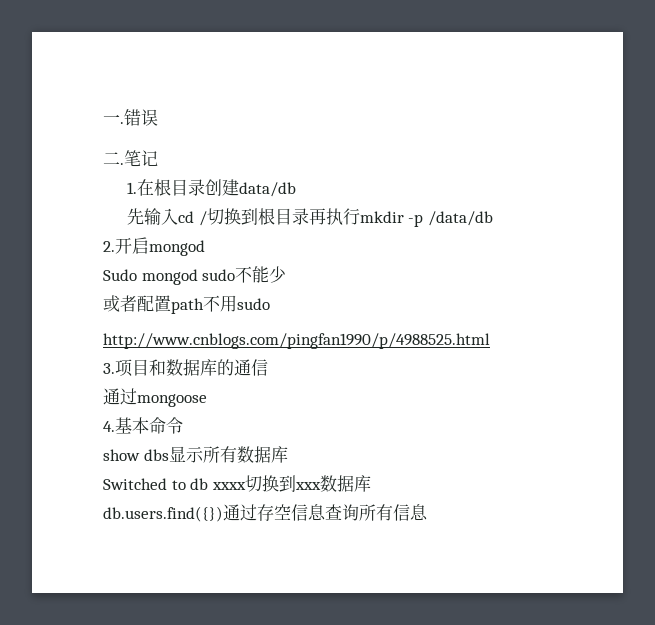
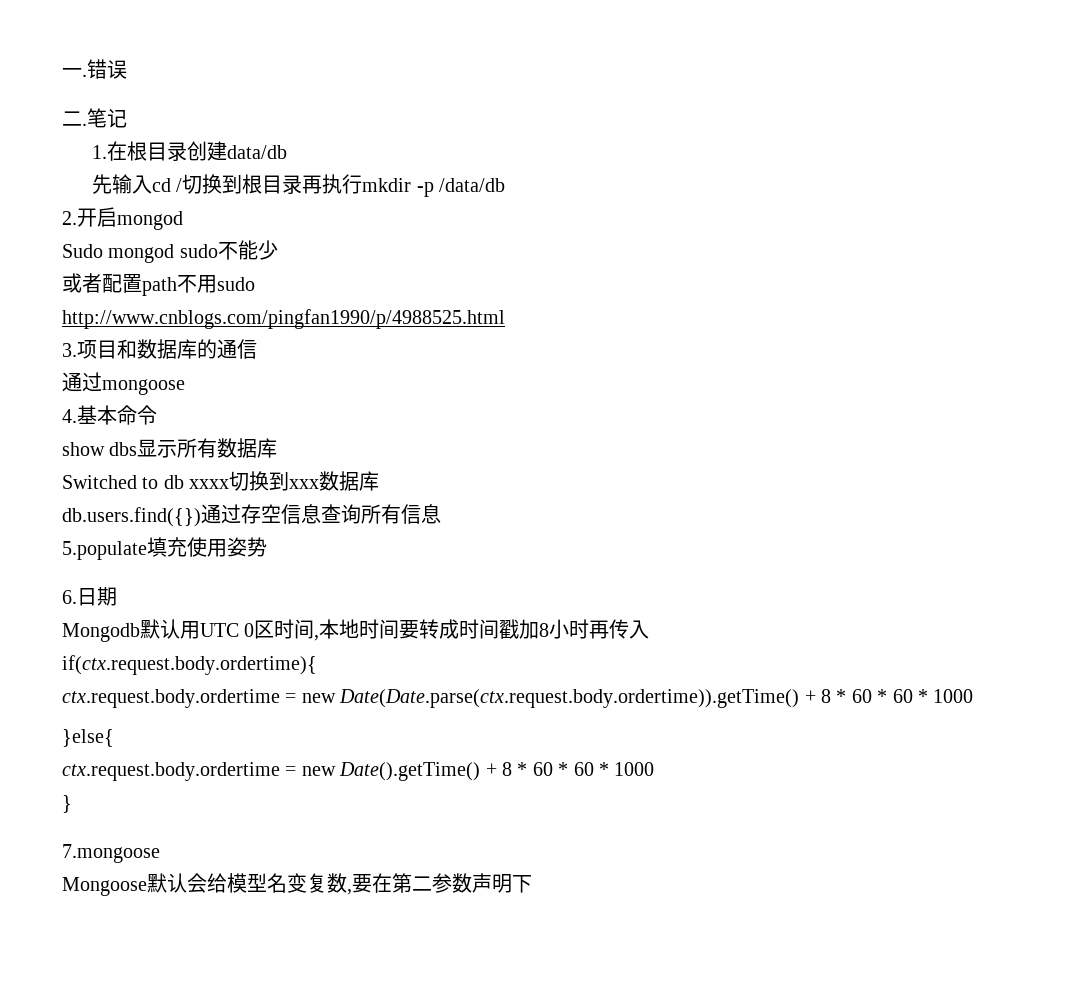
(428, 512) none -> [62,537,267,560] [62,587,117,606] [62,619,650,642] [62,655,317,675] [62,689,974,708] [62,729,114,747] [62,762,655,781] [62,795,72,813] [62,844,160,863] [62,873,532,896] // 5.populate填充使用姿势 // 6.日期 // Mongodb默认用UTC 0区时间,本地时间要转成时间戳加8小时再传入 // if(ctx.request.body.ordertime){ // ctx.request.body.ordertime = new Date(Date.parse(ctx.request.body.ordertime)).getTime() + 8 * 60 * 60 * 1000 // }else{ // ctx.request.body.ordertime = new Date().getTime() + 8 * 60 * 60 * 1000 // } // 7.mongoose // Mongoose默认会给模型名变复数,要在第二参数声明下

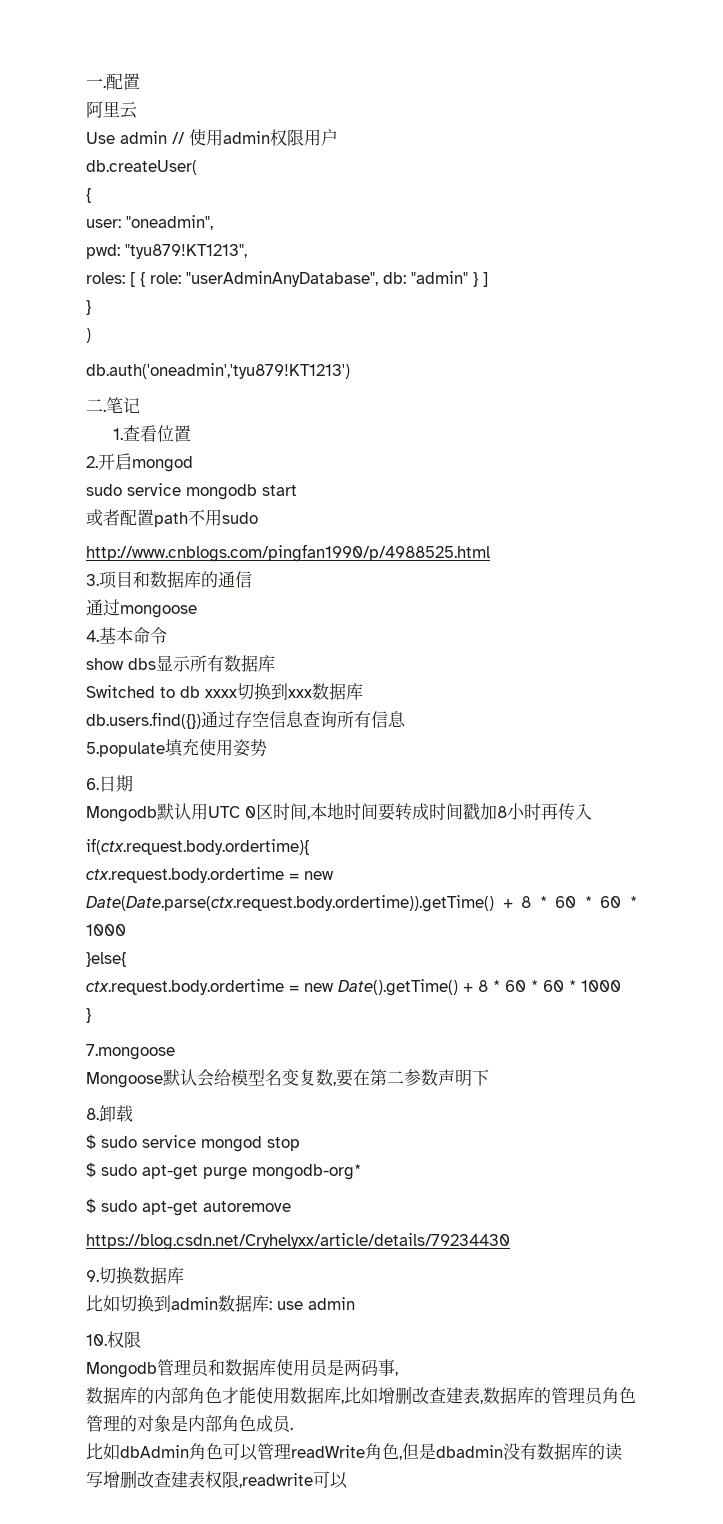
[87,59,127,79] [62,108,127,128] [91,141,287,161] [91,174,506,197] 错误 // 二.笔记 // 1.在根目录创建data/db // 先输入cd /切换到根目录再执行mkdir -p /data/db -> [106,73,140,90] [86,101,137,119] [86,129,338,146] [86,160,197,175] [86,188,91,203] [86,215,213,230] [86,244,247,259] [86,271,488,287] [86,300,91,315] [86,328,91,343] [86,363,350,379] [86,397,140,414] [112,425,191,442] 配置 // 阿里云 // Use admin // 使用admin权限用户 // db.createUser( // { // user: "oneadmin", // pwd: "tyu879!KT1213", // roles: [ { role: "userAdminAnyDatabase", db: "admin" } ] // } // ) // db.auth('oneadmin','tyu879!KT1213') // 二.笔记 // 1.查看位置
[62,240,278,263] Sudo mongod sudo不能少 -> [86,483,297,500] sudo service mongodb start
(532, 884) none -> [86,1105,133,1122] [86,1134,300,1152] [86,1162,361,1180] [86,1198,291,1216] [86,1233,510,1250] [86,1267,184,1284] [86,1295,355,1312] [86,1331,141,1348] [86,1359,398,1378] [86,1386,636,1405] [86,1415,293,1433] [86,1443,622,1461] [86,1470,348,1489] // 8.卸载 // $ sudo service mongod stop // $ sudo apt-get purge mongodb-org* // $ sudo apt-get autoremove // https://blog.csdn.net/Cryhelyxx/article/details/79234430 // 9.切换数据库 // 比如切换到admin数据库: use admin // 10.权限 // Mongodb管理员和数据库使用员是两码事, // 数据库的内部角色才能使用数据库,比如增删改查建表,数据库的管理员角色管理的对象是内部角色成员. // 比如dbAdmin角色可以管理readWrite角色,但是dbadmin没有数据库的读写增删改查建表权限,readwrite可以

